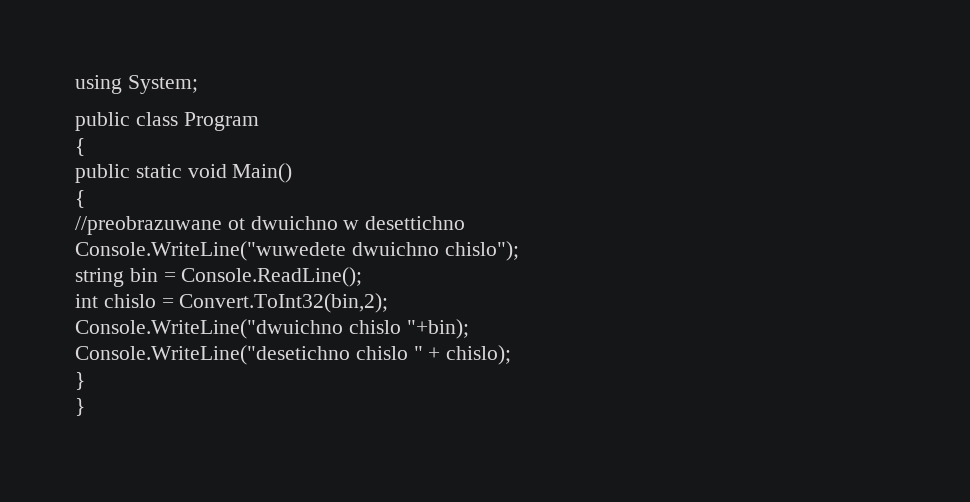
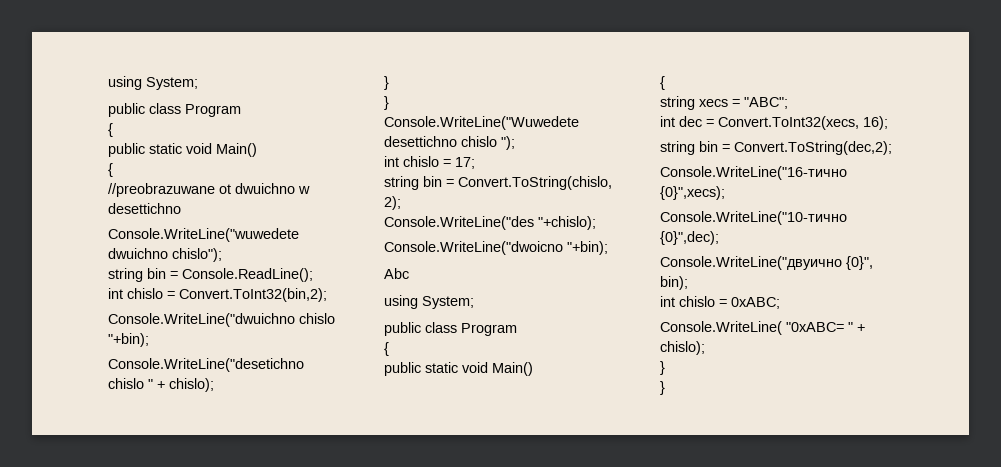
(85, 407) none -> [384,116,579,130] [384,136,515,150] [384,156,475,169] [384,176,612,190] [384,196,401,210] [384,216,596,230] [384,241,608,255] [384,268,409,279] [384,295,474,309] [384,322,517,336] [384,342,389,356] [384,362,533,376] [660,76,665,90] [660,96,788,110] [660,116,888,130] [660,141,892,155] [660,166,847,180] [660,186,725,200] [660,211,847,225] [660,231,719,245] [660,256,873,270] [660,276,688,290] [660,296,780,309] [660,321,865,335] [660,341,705,355] [660,361,665,375] [660,381,665,395] // Console.WriteLine("Wuwedete desettichno chislo "); // int chislo = 17; // string bin = Convert.ToString(chislo, 2); // Console.WriteLine("des "+chislo); // Console.WriteLine("dwoicno "+bin); // Abc // using System; // public class Program // { // public static void Main() // { // string xecs = "ABC"; // int dec = Convert.ToInt32(xecs, 16); // string bin = Convert.ToString(dec,2); // Console.WriteLine("16-тично {0}",xecs); // Console.WriteLine("10-тично {0}",dec); // Console.WriteLine("двуично {0}", bin); // int chislo = 0xABC; // Console.WriteLine( "0xABC= " + chislo); // } // }

